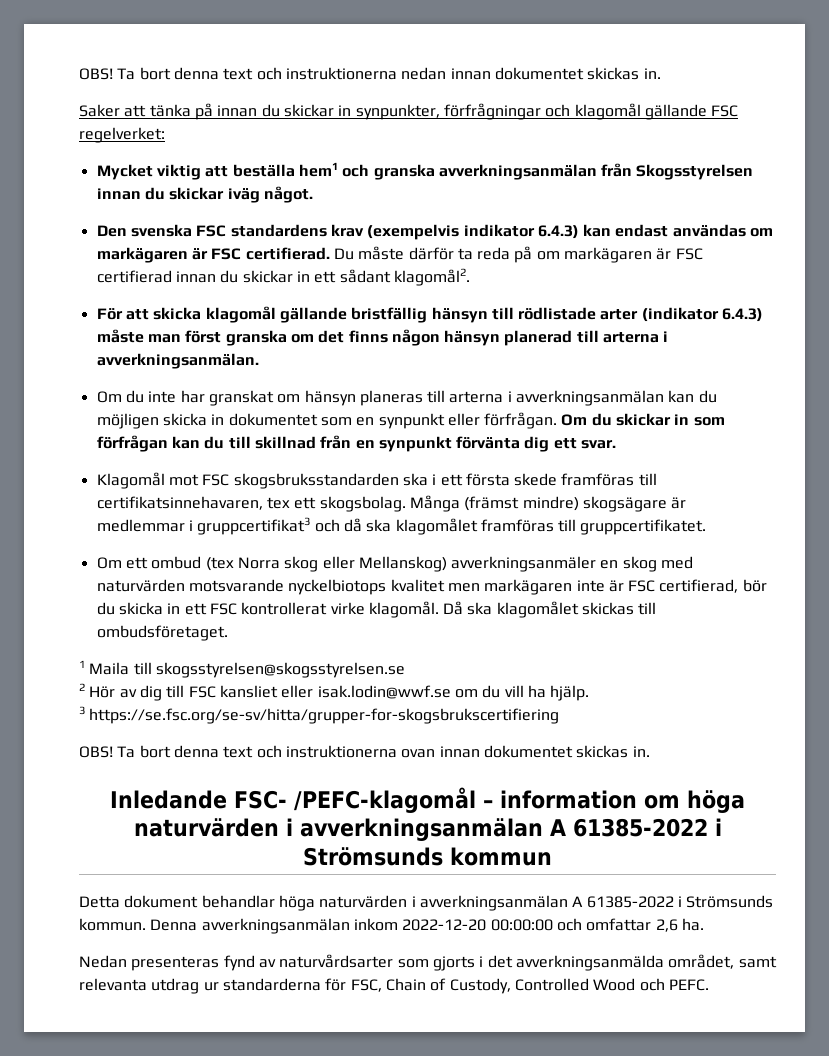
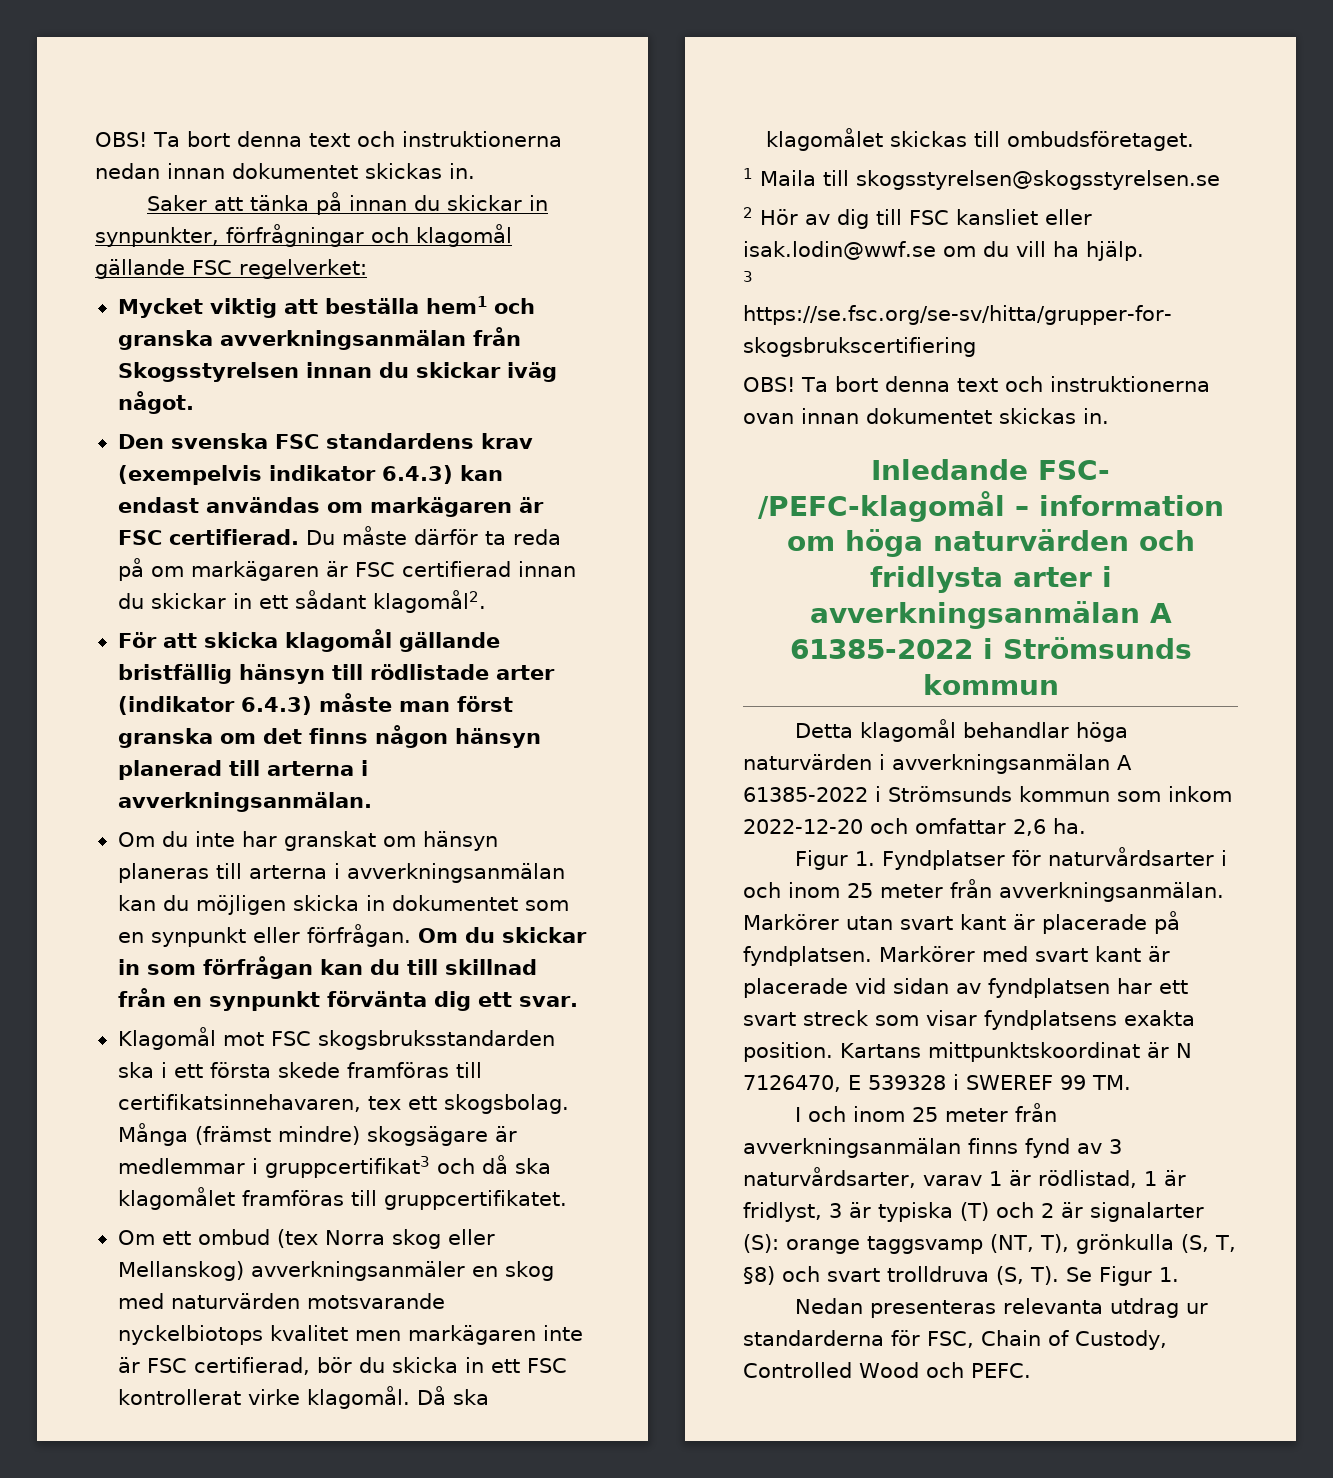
(279, 827) none -> [1138,530,1195,551] [869,566,1092,593] och fridlysta arter
[124,895,199,908] dokument -> [859,719,956,742] klagomål
[79,918,350,934] kommun. Denna avverkningsanmälan -> [1019,786,1161,802] kommun som
[490,919,553,931] 00:00:00 -> (863, 826) none
[79,954,777,971] Nedan presenteras fynd av naturvårdsarter som gjorts i det avverkningsanmälda området, samt -> [794,847,1227,870] [743,879,1224,902] [743,911,1180,934] [743,946,1170,966] [743,978,1188,998] [743,1010,1195,1030] [743,1042,1192,1062] [743,1074,1131,1092] [794,1103,1057,1122] [743,1138,1122,1158] [743,1167,1186,1188] [743,1202,1204,1222] [743,1234,1236,1254] [743,1266,1179,1286] [794,1298,996,1318] Figur 1. Fyndplatser för naturvårdsarter i och inom 25 meter från avverkningsanmälan. Markörer utan svart kant är placerade på fyndplatsen. Markörer med svart kant är placerade vid sidan av fyndplatsen har ett svart streck som visar fyndplatsens exakta position. Kartans mittpunktskoordinat är N 7126470, E 539328 i SWEREF 99 TM. // I och inom 25 meter från avverkningsanmälan finns fynd av 3 naturvårdsarter, varav 1 är rödlistad, 1 är fridlyst, 3 är typiska (T) och 2 är signalarter (S): orange taggsvamp (NT, T), grönkulla (S, T, §8) och svart trolldruva (S, T). Se Figur 1. // Nedan presenteras

